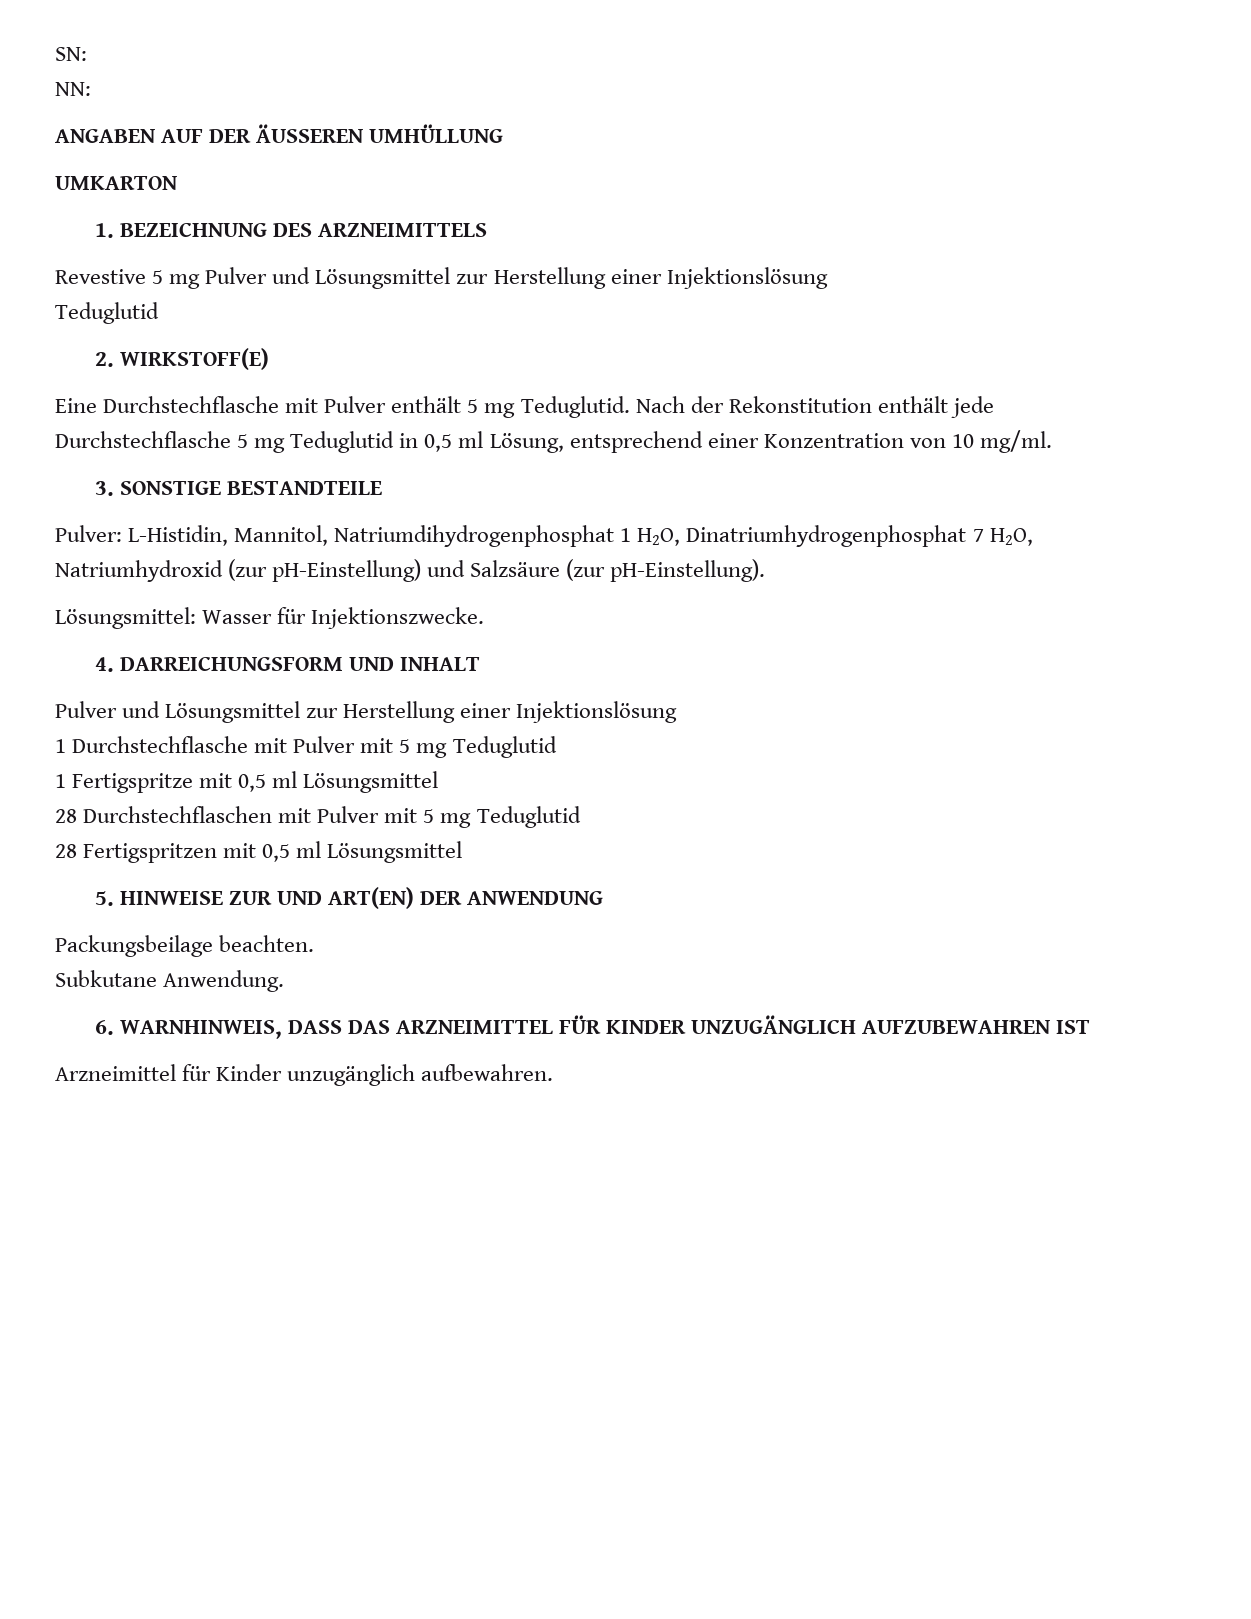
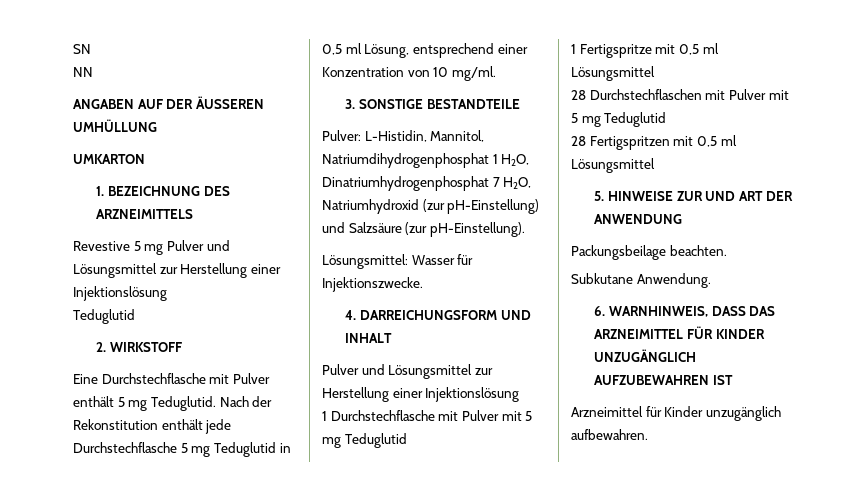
[55,47,87,61] [55,82,91,96] SN: // NN: -> [73,44,91,54] [73,67,93,77] SN // NN
[119,348,269,370] WIRKSTOFF(E) -> [110,342,183,352] WIRKSTOFF
[327,887,414,909] ART(EN) -> [739,191,764,201] ART

